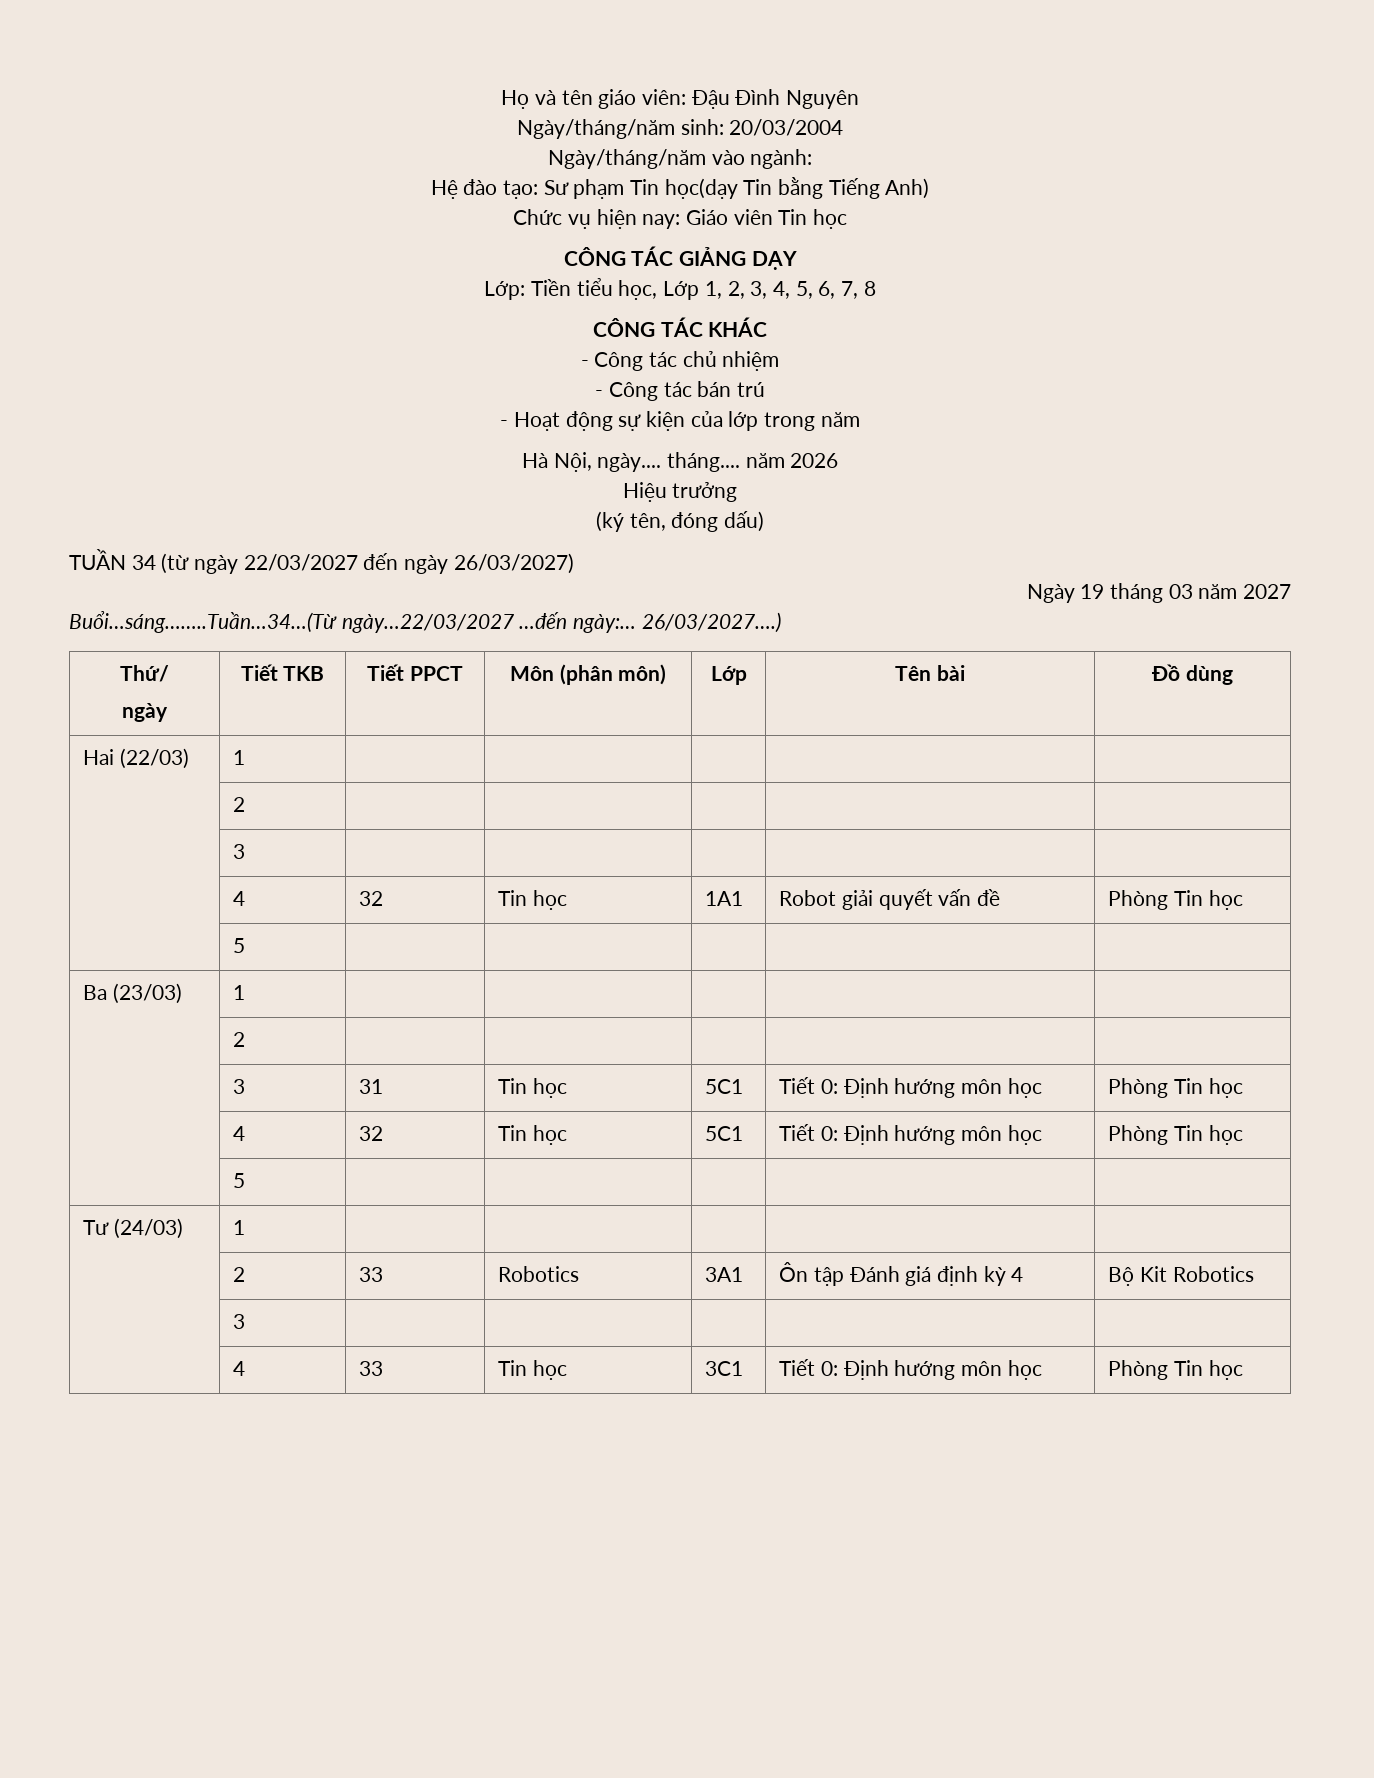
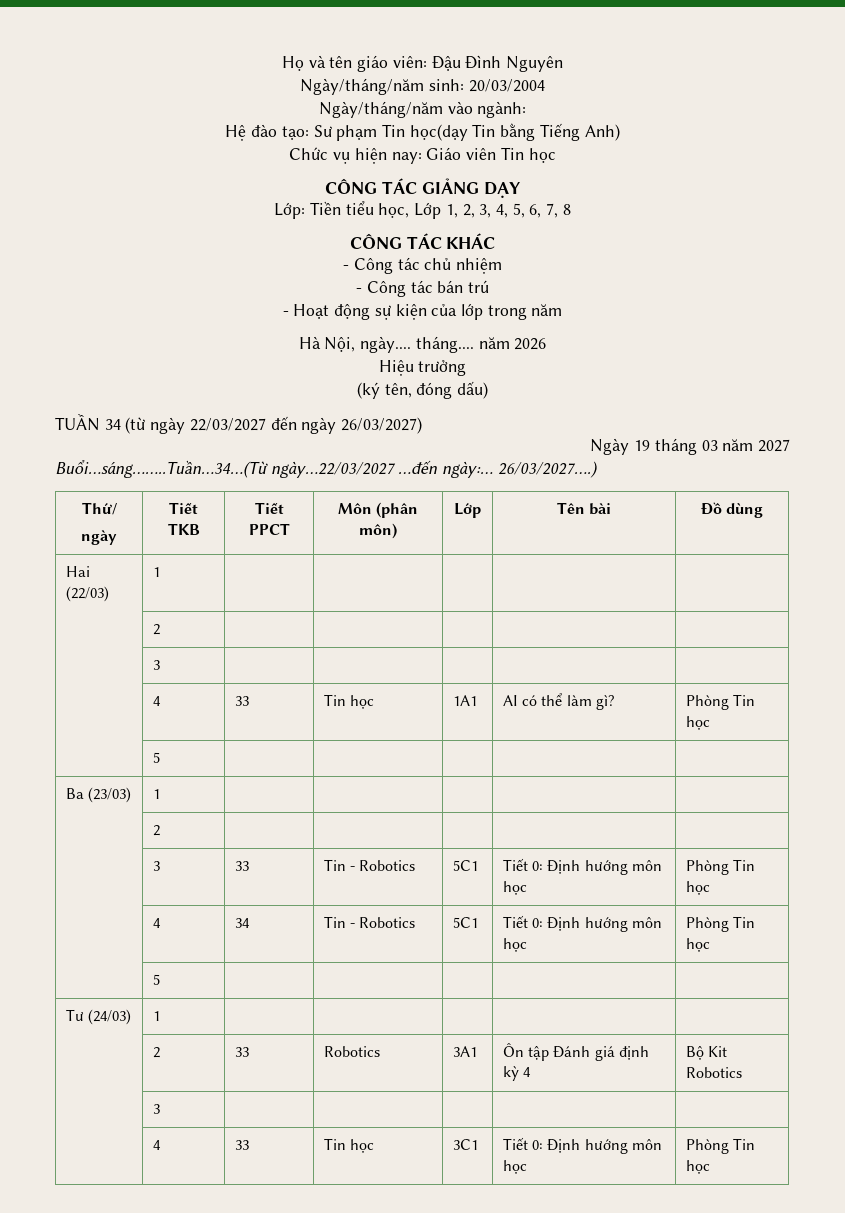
[359,891,384,906] 32 -> [234,696,249,706] 33
[779,889,1001,910] Robot giải quyết vấn đề -> [502,693,615,710] AI có thể làm gì?
[359,1079,384,1094] [498,1078,568,1098] 31 | Tin học -> [234,861,249,871] [323,859,416,871] 33 | Tin - Robotics
[359,1126,384,1141] [498,1125,568,1145] 32 | Tin học -> [234,918,250,928] [323,916,416,928] 34 | Tin - Robotics

